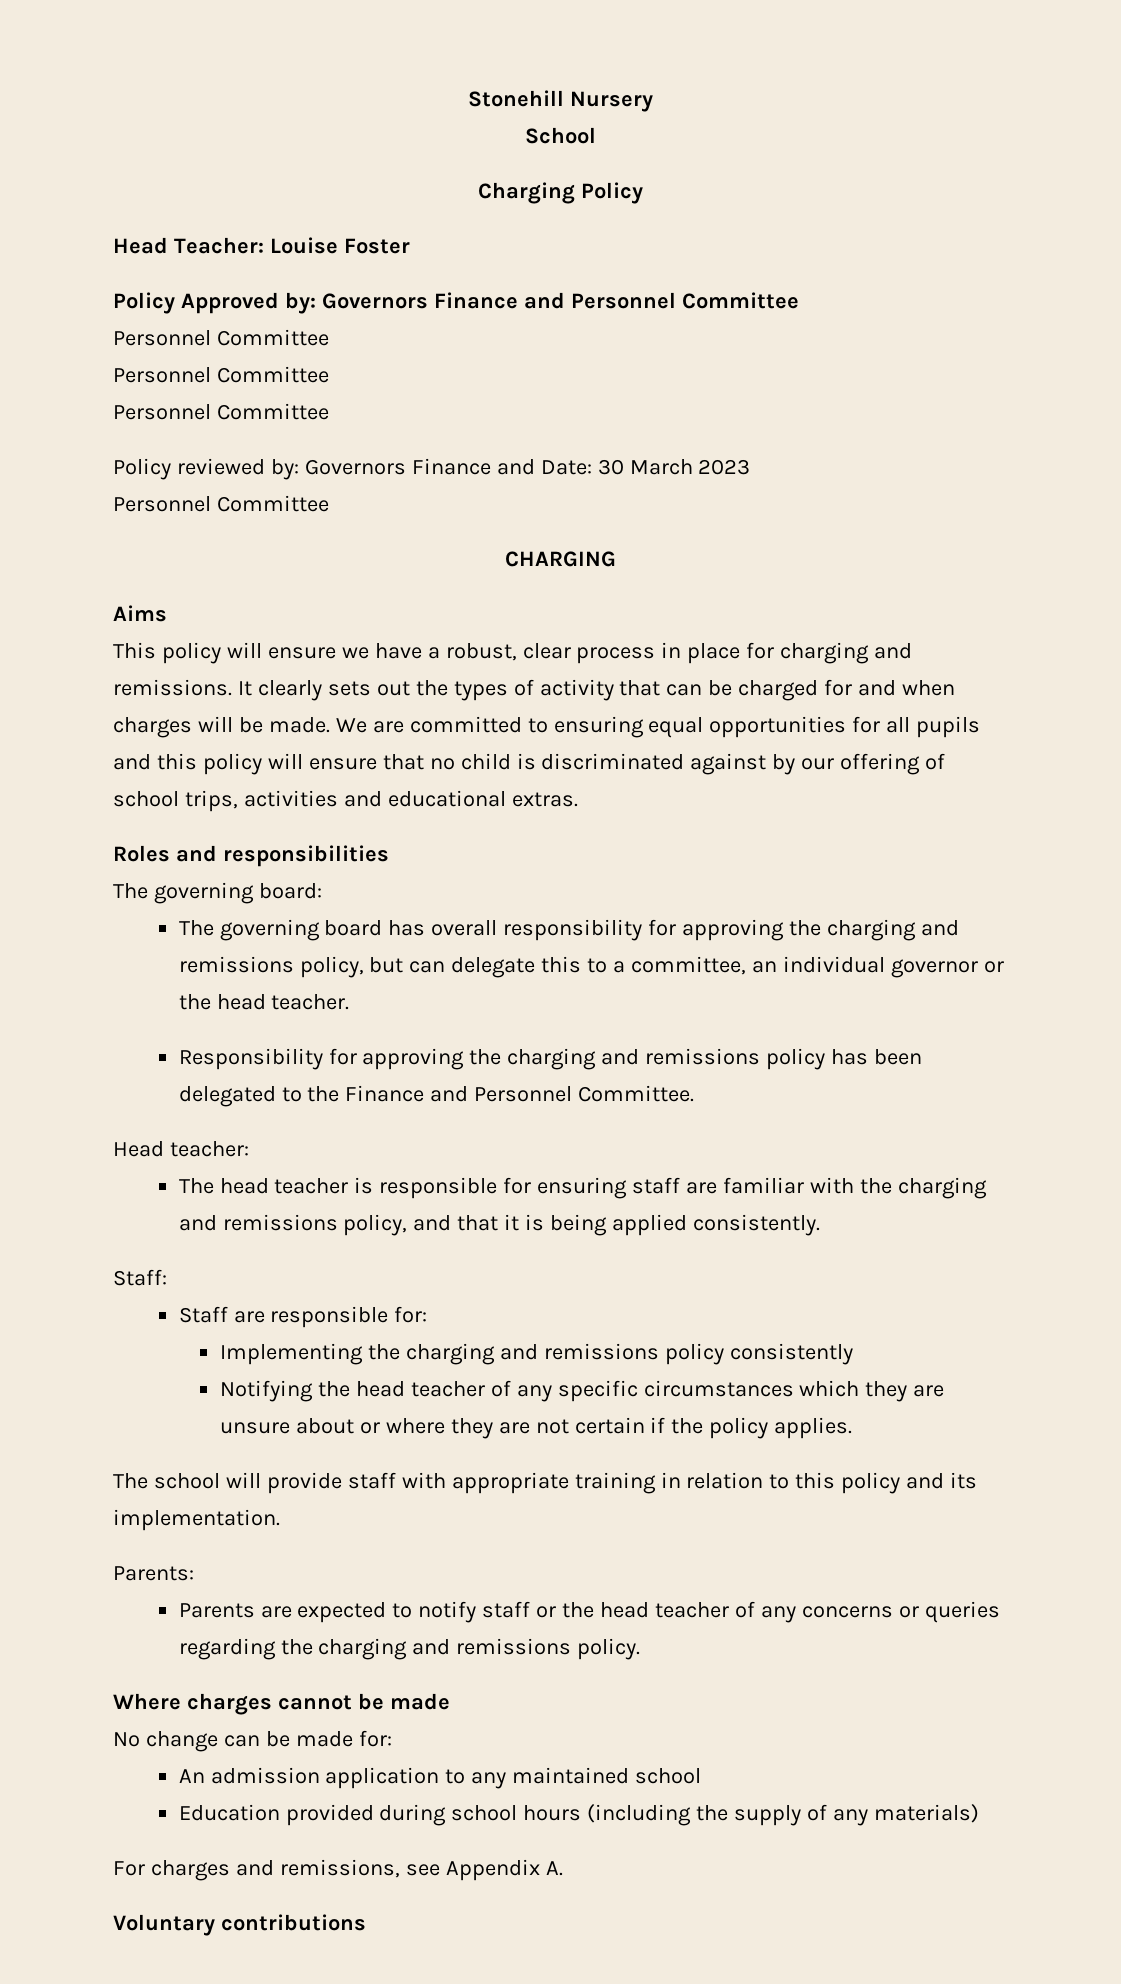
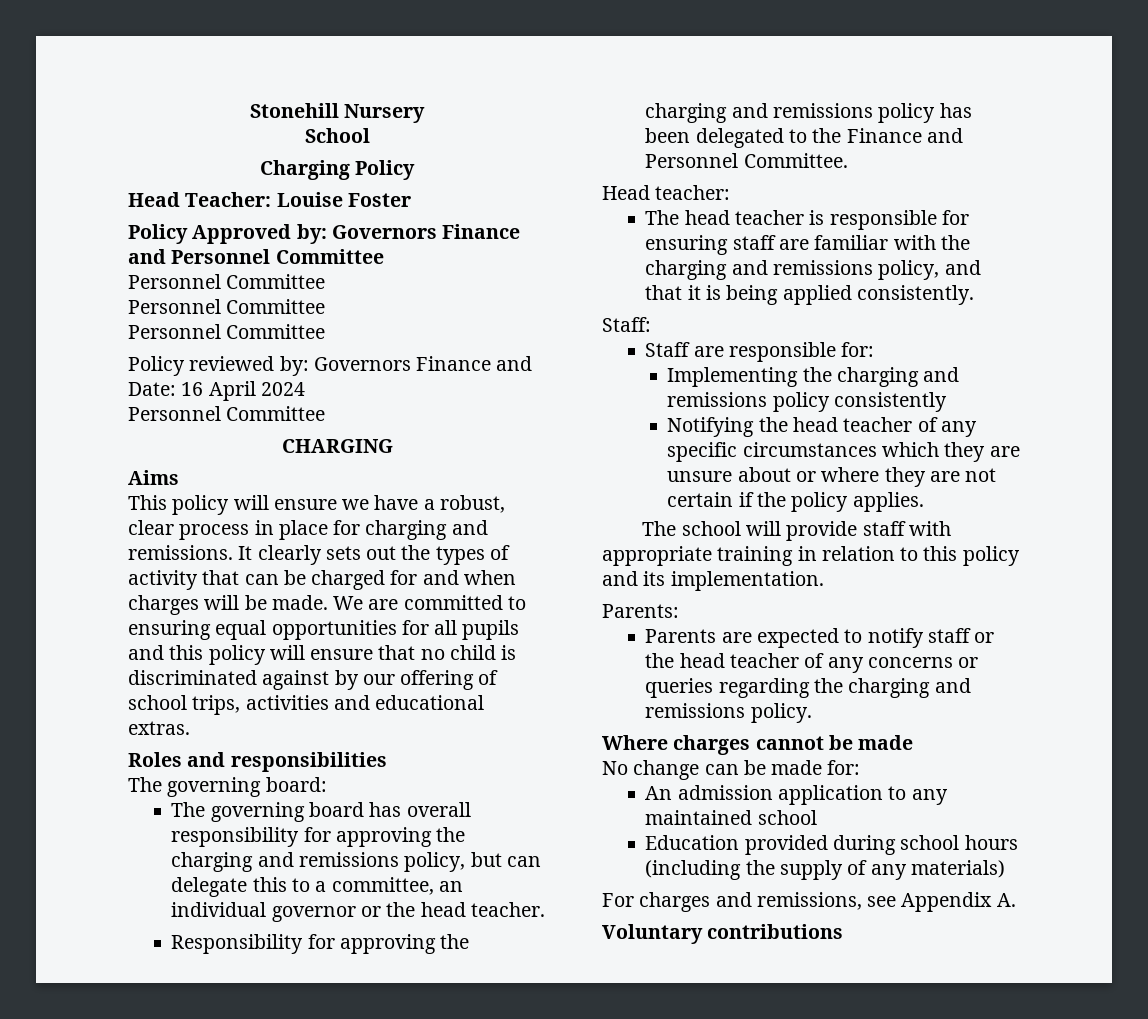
[597,459,751,475] 30 March 2023 -> [181,381,305,401] 16 April 2024

